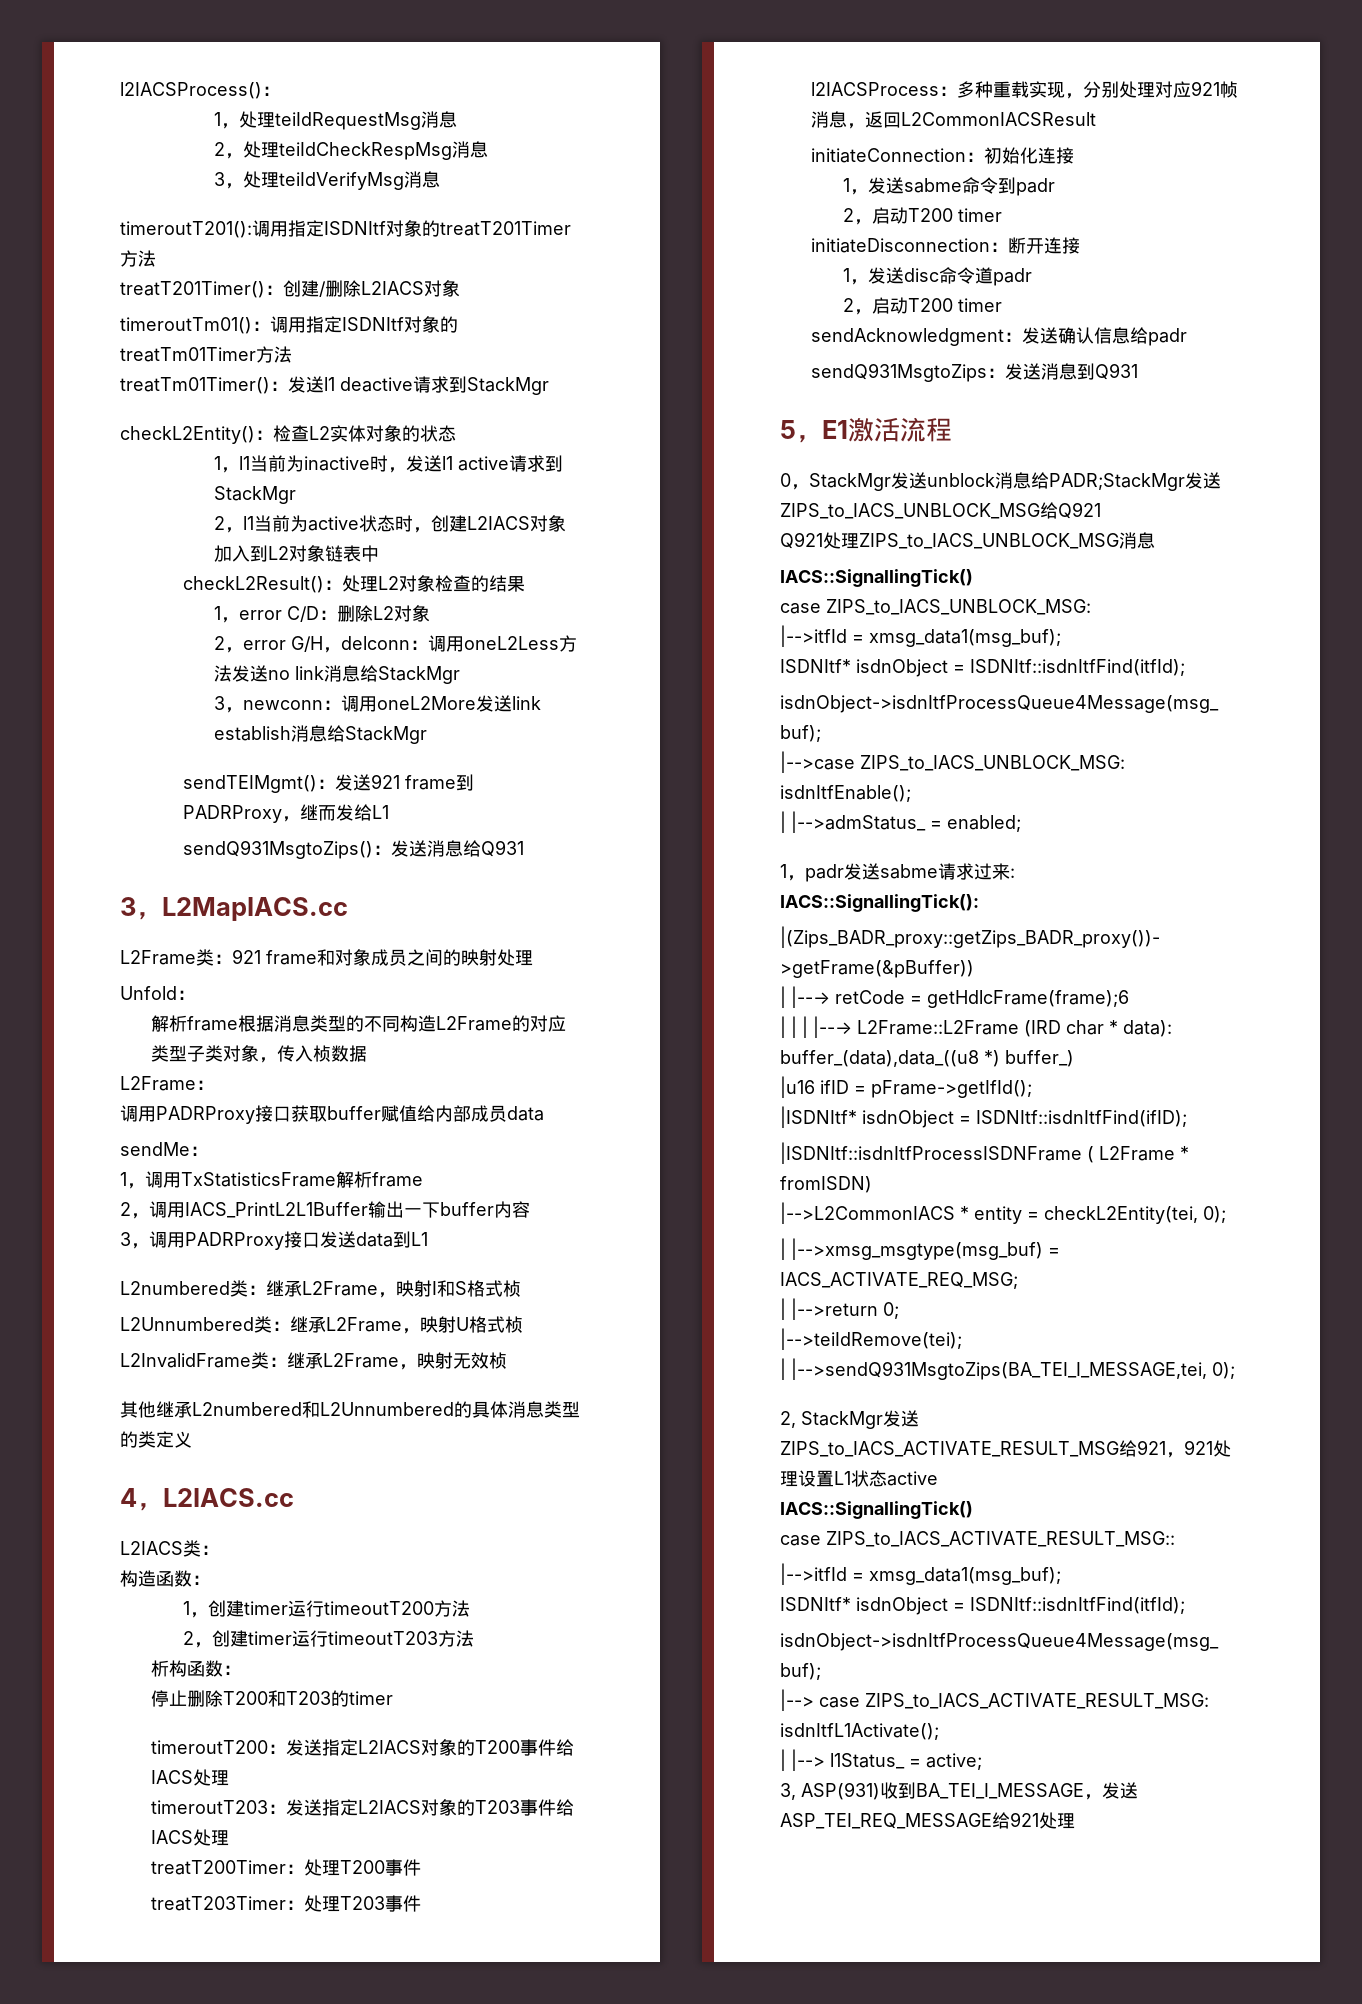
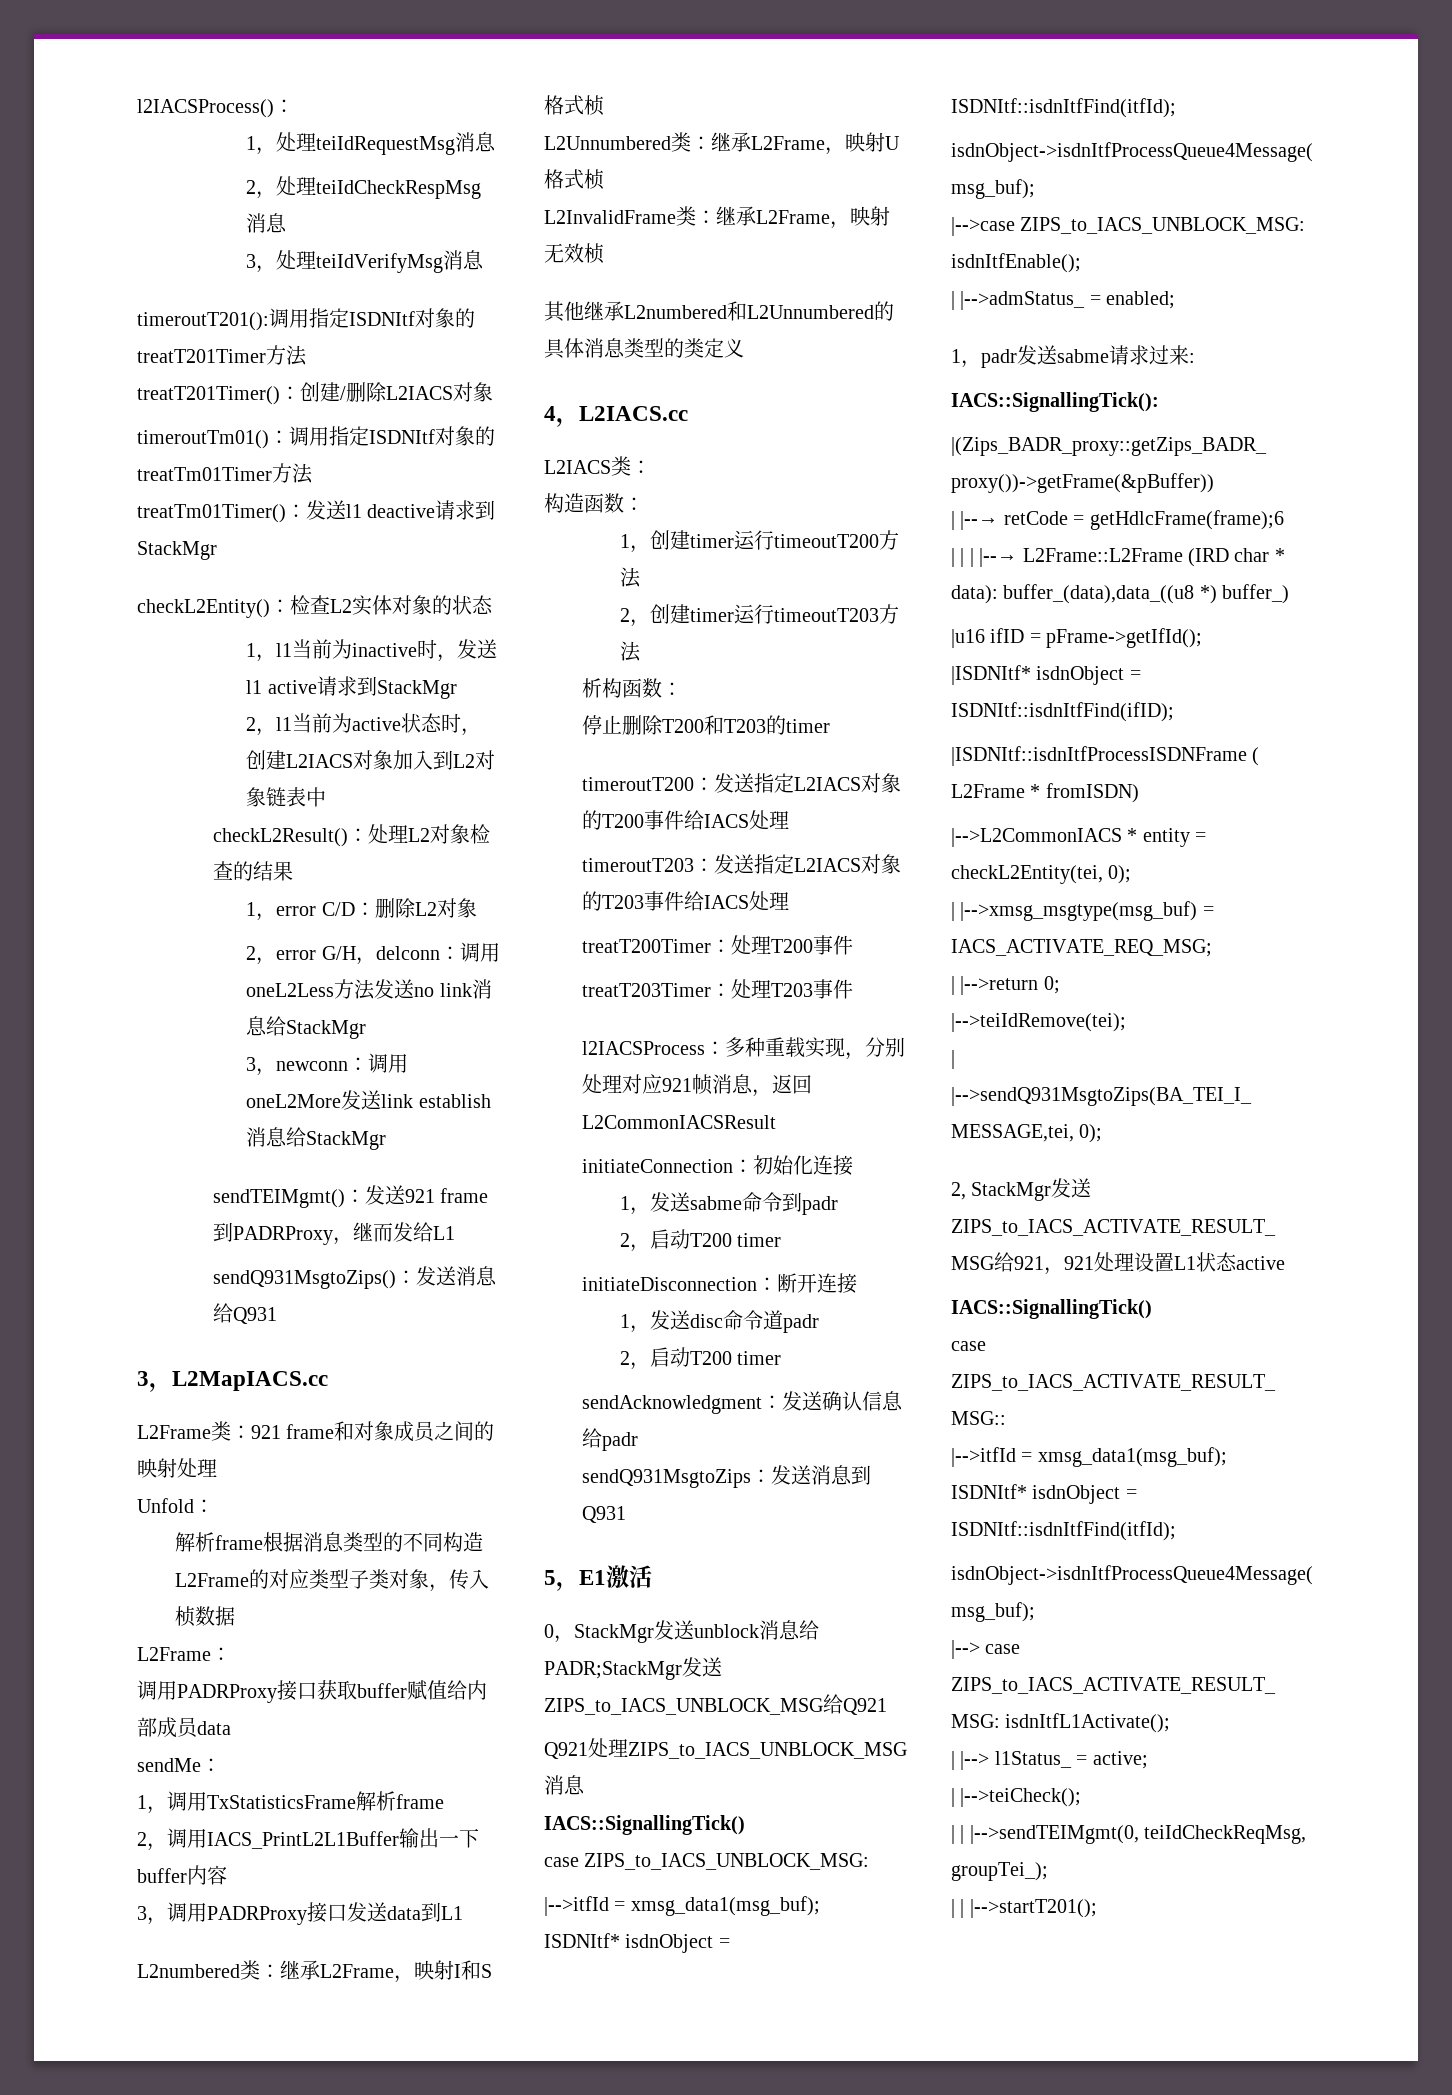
[900,417,952,442] 流程 -> (652, 1576) none
[780,1782,1138,1800] [780,1812,1075,1829] 3, ASP(931)收到BA_TEI_I_MESSAGE，发送ASP_TEI_REQ_MESSAGE给921处理 -> [951,1788,1082,1807] [951,1825,1307,1844] [951,1862,1048,1881] [951,1899,1097,1918] | |-->teiCheck(); // | | |-->sendTEIMgmt(0, teiIdCheckReqMsg, groupTei_); // | | |-->startT201();

